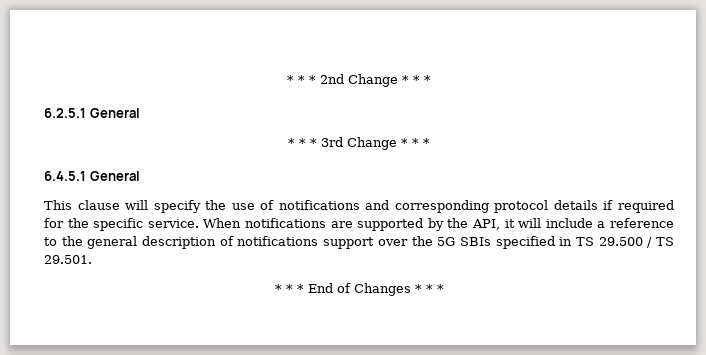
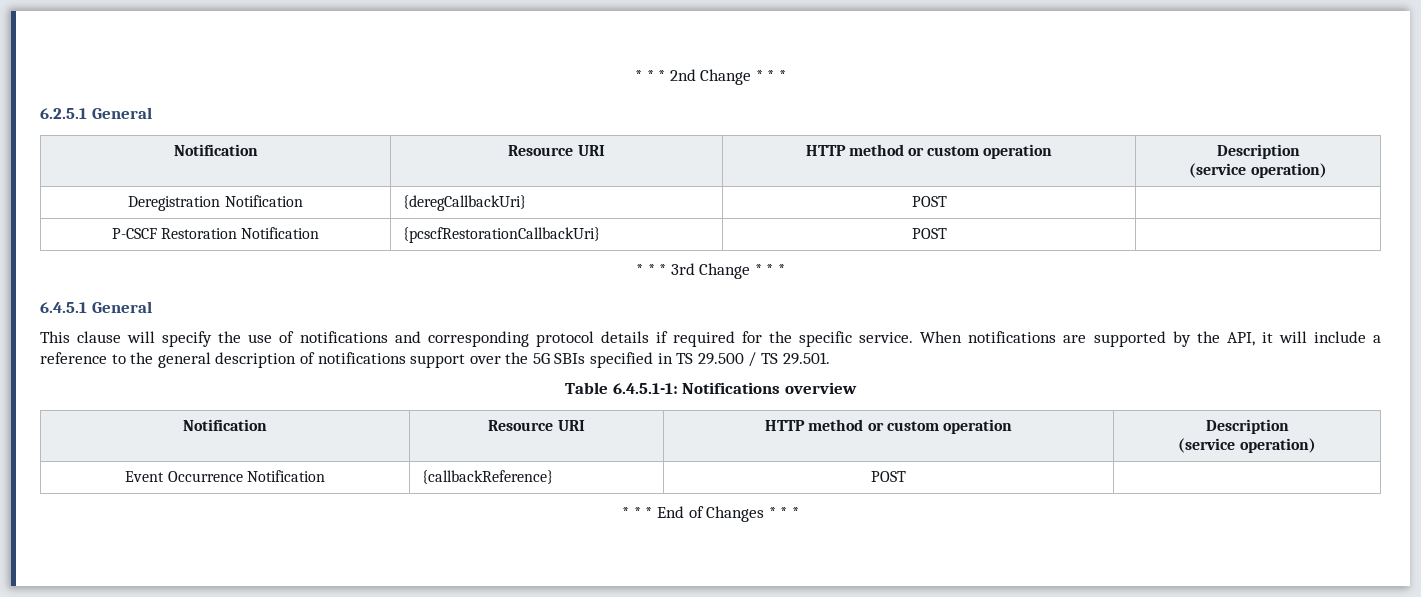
(140, 113) none -> [173,144,258,156] [508,145,605,156] [805,144,1053,159] [1216,144,1300,159] [1189,163,1327,178] [128,195,303,211] [402,195,526,211] [911,196,947,207] [111,227,320,239] [402,227,600,243] [911,228,947,239] // Notification | Resource URI | HTTP method or custom operation | Description // (service operation) // Deregistration Notification | {deregCallbackUri} | POST | // P-CSCF Restoration Notification | {pcscfRestorationCallbackUri} | POST |
(92, 259) none -> [565,382,857,394] [183,419,267,431] [488,420,585,431] [765,419,1012,434] [1205,419,1289,434] [1178,438,1316,453] [125,470,325,482] [421,470,553,484] [871,471,906,482] // Table 6.4.5.1-1: Notifications overview // Notification | Resource URI | HTTP method or custom operation | Description // (service operation) // Event Occurrence Notification | {callbackReference} | POST |

